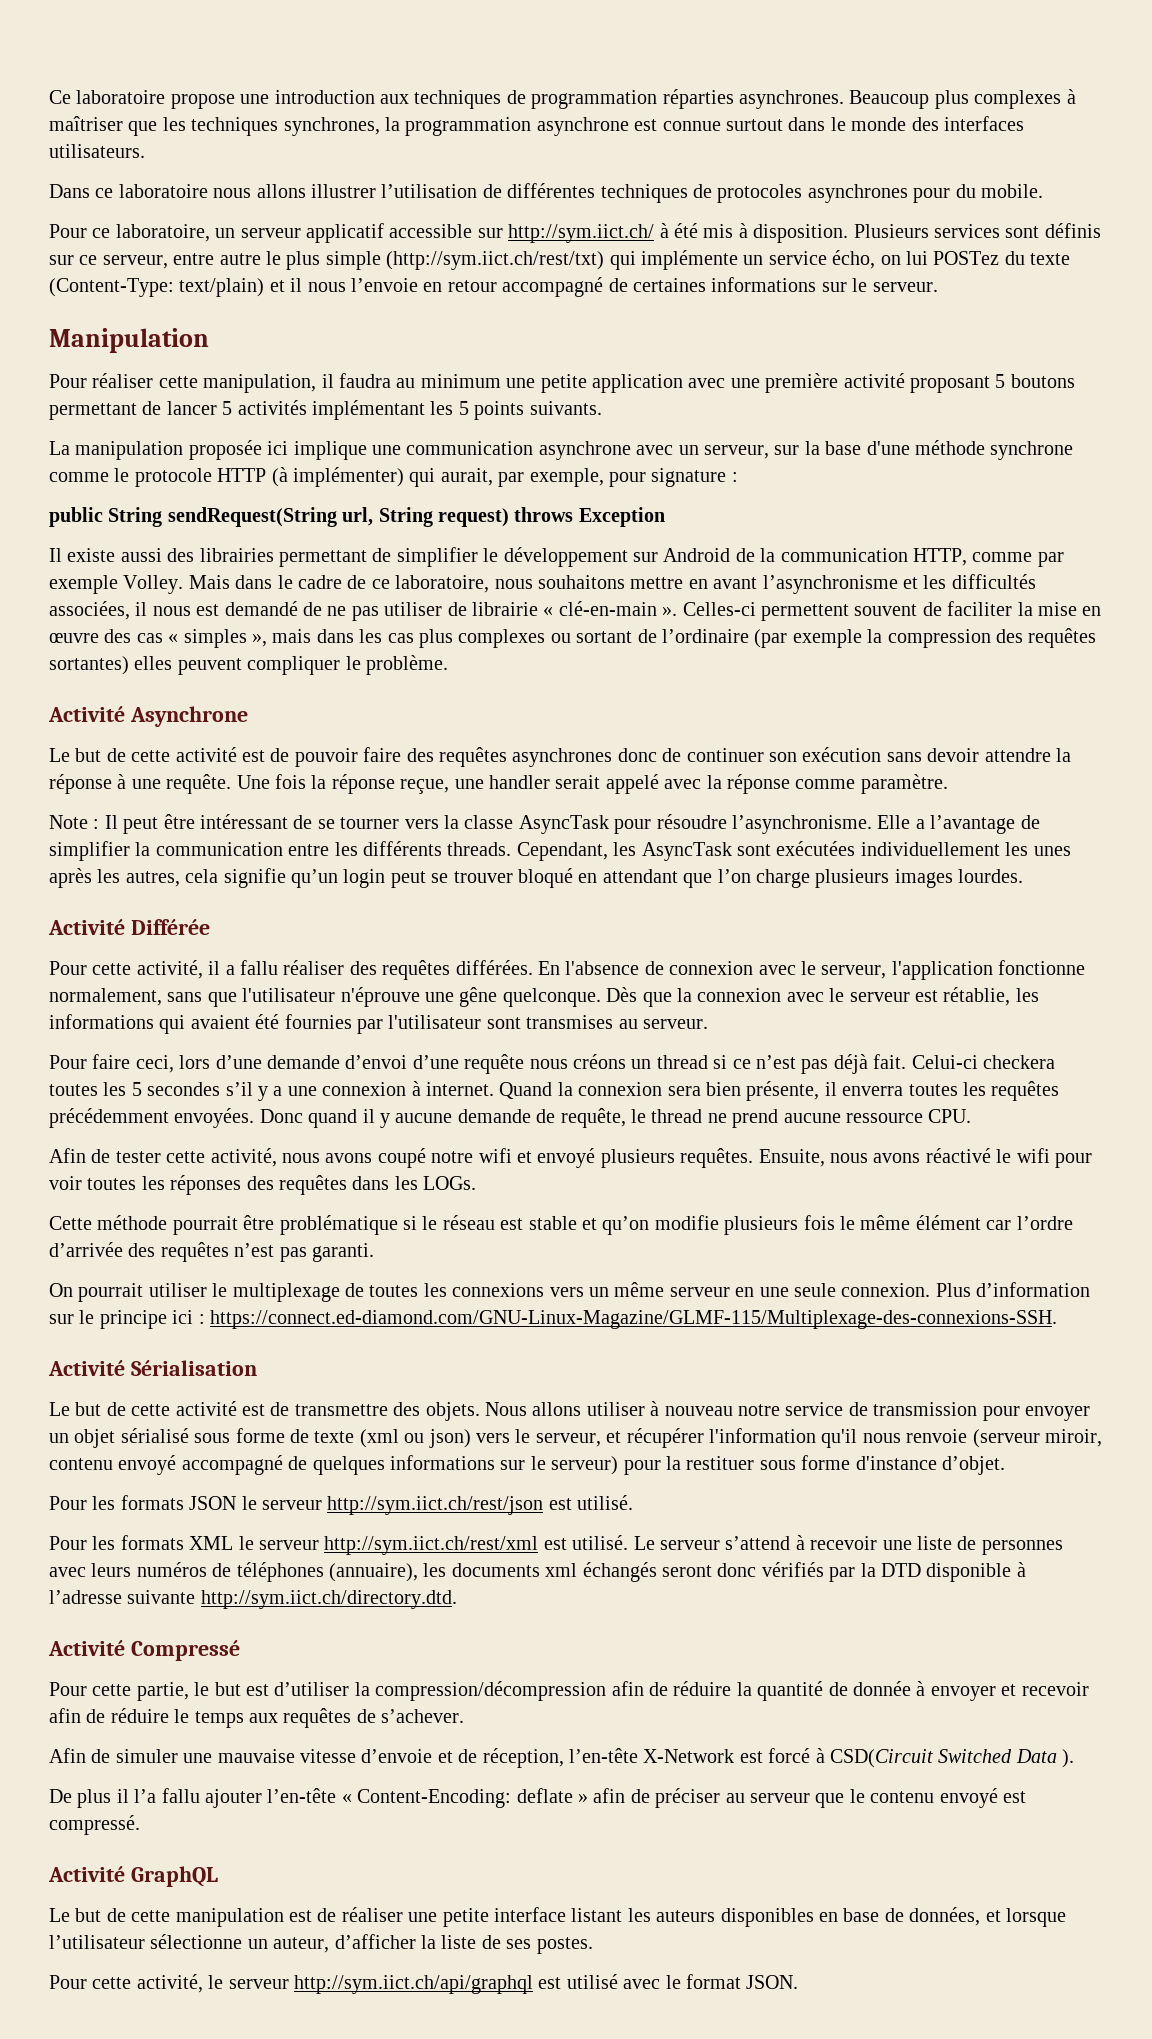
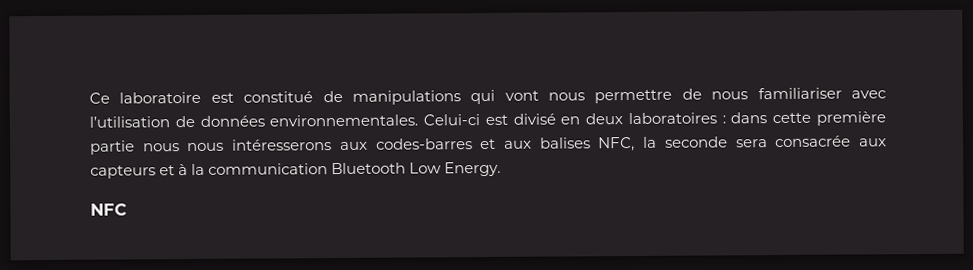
[170,89,1076,109] [49,116,1024,136] [49,144,145,158] [49,183,1043,203] [49,223,1101,243] [49,250,1071,270] [49,277,938,297] [49,328,209,353] [49,373,1075,393] [49,400,602,420] [49,440,1074,460] [49,467,738,487] [49,507,665,527] [49,547,1064,567] [49,574,1036,594] [49,601,1102,621] [49,628,1097,648] [49,655,448,675] [48,706,248,727] [49,747,1071,767] [49,774,948,794] [49,814,1040,834] [49,841,1071,861] [49,868,1024,888] [48,919,210,935] [49,960,1086,980] [49,987,1039,1007] [49,1014,708,1034] [49,1054,1055,1074] [49,1081,1060,1101] [49,1108,972,1128] [49,1148,1092,1168] [49,1175,477,1195] [49,1215,1073,1235] [49,1242,374,1262] [49,1282,1091,1302] [49,1310,1057,1329] [48,1360,257,1376] [49,1401,1090,1421] [49,1428,1102,1448] [49,1455,1005,1475] [49,1495,634,1515] [49,1535,1063,1555] [49,1562,1026,1582] [49,1590,457,1609] [48,1640,240,1661] [49,1681,1089,1701] [49,1708,465,1728] [49,1748,1075,1768] [49,1788,1026,1808] [49,1815,140,1835] [48,1866,218,1887] [49,1907,1066,1927] [49,1934,593,1954] [49,1974,799,1994] propose une introduction aux techniques de programmation réparties asynchrones. Beaucoup plus complexes à maîtriser que les techniques synchrones, la programmation asynchrone est connue surtout dans le monde des interfaces utilisateurs. // Dans ce laboratoire nous allons illustrer l’utilisation de différentes techniques de protocoles asynchrones pour du mobile. // Pour ce laboratoire, un serveur applicatif accessible sur http://sym.iict.ch/ à été mis à disposition. Plusieurs services sont définis sur ce serveur, entre autre le plus simple (http://sym.iict.ch/rest/txt) qui implémente un service écho, on lui POSTez du texte (Content-Type: text/plain) et il nous l’envoie en retour accompagné de certaines informations sur le serveur. // Manipulation // Pour réaliser cette manipulation, il faudra au minimum une petite application avec une première activité proposant 5 boutons permettant de lancer 5 activités implémentant les 5 points suivants. // La manipulation proposée ici implique une communication asynchrone avec un serveur, sur la base d'une méthode synchrone comme le protocole HTTP (à implémenter) qui aurait, par exemple, pour signature : // public String sendRequest(String url, String request) throws Exception // Il existe aussi des librairies permettant de simplifier le développement sur Android de la communication HTTP, comme par exemple Volley. Mais dans le cadre de ce laboratoire, nous souhaitons mettre en avant l’asynchronisme et les difficultés associées, il nous est demandé de ne pas utiliser de librairie « clé-en-main ». Celles-ci permettent souvent de faciliter la mise en œuvre des cas « simples », mais dans les cas plus complexes ou sortant de l’ordinaire (par exemple la compression des requêtes sortantes) elles peuvent compliquer le problème. // Activité Asynchrone // Le but de cette activité est de pouvoir faire des requêtes asynchrones donc de continuer son exécution sans devoir attendre la réponse à une requête. Une fois la réponse reçue, une handler serait appelé avec la réponse comme paramètre. // Note : Il peut être intéressant de se tourner vers la classe AsyncTask pour résoudre l’asynchronisme. Elle a l’avantage de simplifier la communication entre les différents threads. Cependant, les AsyncTask sont exécutées individuellement les unes après les autres, cela signifie qu’un login peut se trouver bloqué en attendant que l’on charge plusieurs images lourdes. // Activité Différée // Pour cette activité, il a fallu réaliser des requêtes différées. En l'absence de connexion avec le serveur, l'application fonctionne normalement, sans que l'utilisateur n'éprouve une gêne quelconque. Dès que la connexion avec le serveur est rétablie, les informations qui avaient été fournies par l'utilisateur sont transmises au serveur. // Pour faire ceci, lors d’une demande d’envoi d’une requête nous créons un thread si ce n’est pas déjà fait. Celui-ci checkera toutes les 5 secondes s’il y a une connexion à internet. Quand la connexion sera bien présente, il enverra toutes les requêtes précédemment envoyées. Donc quand il y aucune demande de requête, le thread ne prend aucune ressource CPU. // Afin de tester cette activité, nous avons coupé notre wifi et envoyé plusieurs requêtes. Ensuite, nous avons réactivé le wifi pour voir toutes les réponses des requêtes dans les LOGs. // Cette méthode pourrait être problématique si le réseau est stable et qu’on modifie plusieurs fois le même élément car l’ordre d’arrivée des requêtes n’est pas garanti. // On pourrait utiliser le multiplexage de toutes les connexions vers un même serveur en une seule connexion. Plus d’information sur le principe ici : https://connect.ed-diamond.com/GNU-Linux-Magazine/GLMF-115/Multiplexage-des-connexions-SSH. // Activité Sérialisation // Le but de cette activité est de transmettre des objets. Nous allons utiliser à nouveau notre service de transmission pour envoyer un objet sérialisé sous forme de texte (xml ou json) vers le serveur, et récupérer l'information qu'il nous renvoie (serveur miroir, contenu envoyé accompagné de quelques informations sur le serveur) pour la restituer sous forme d'instance d’objet. // Pour les formats JSON le serveur http://sym.iict.ch/rest/json est utilisé. // Pour les formats XML le serveur http://sym.iict.ch/rest/xml est utilisé. Le serveur s’attend à recevoir une liste de personnes avec leurs numéros de téléphones (annuaire), les documents xml échangés seront donc vérifiés par la DTD disponible à l’adresse suivante http://sym.iict.ch/directory.dtd. // Activité Compressé // Pour cette partie, le but est d’utiliser la compression/décompression afin de réduire la quantité de donnée à envoyer et recevoir afin de réduire le temps aux requêtes de s’achever. // Afin de simuler une mauvaise vitesse d’envoie et de réception, l’en-tête X-Network est forcé à CSD(Circuit Switched Data ). // De plus il l’a fallu ajouter l’en-tête « Content-Encoding: deflate » afin de préciser au serveur que le contenu envoyé est compressé. // Activité GraphQL // Le but de cette manipulation est de réaliser une petite interface listant les auteurs disponibles en base de données, et lorsque l’utilisateur sélectionne un auteur, d’afficher la liste de ses postes. // Pour cette activité, le serveur http://sym.iict.ch/api/graphql est utilisé avec le format JSON. -> [210,87,886,105] [89,111,886,128] [90,135,887,155] [90,161,502,179] [90,203,127,216] est constitué de manipulations qui vont nous permettre de nous familiariser avec l’utilisation de données environnementales. Celui-ci est divisé en deux laboratoires : dans cette première partie nous nous intéresserons aux codes-barres et aux balises NFC, la seconde sera consacrée aux capteurs et à la communication Bluetooth Low Energy. // NFC

